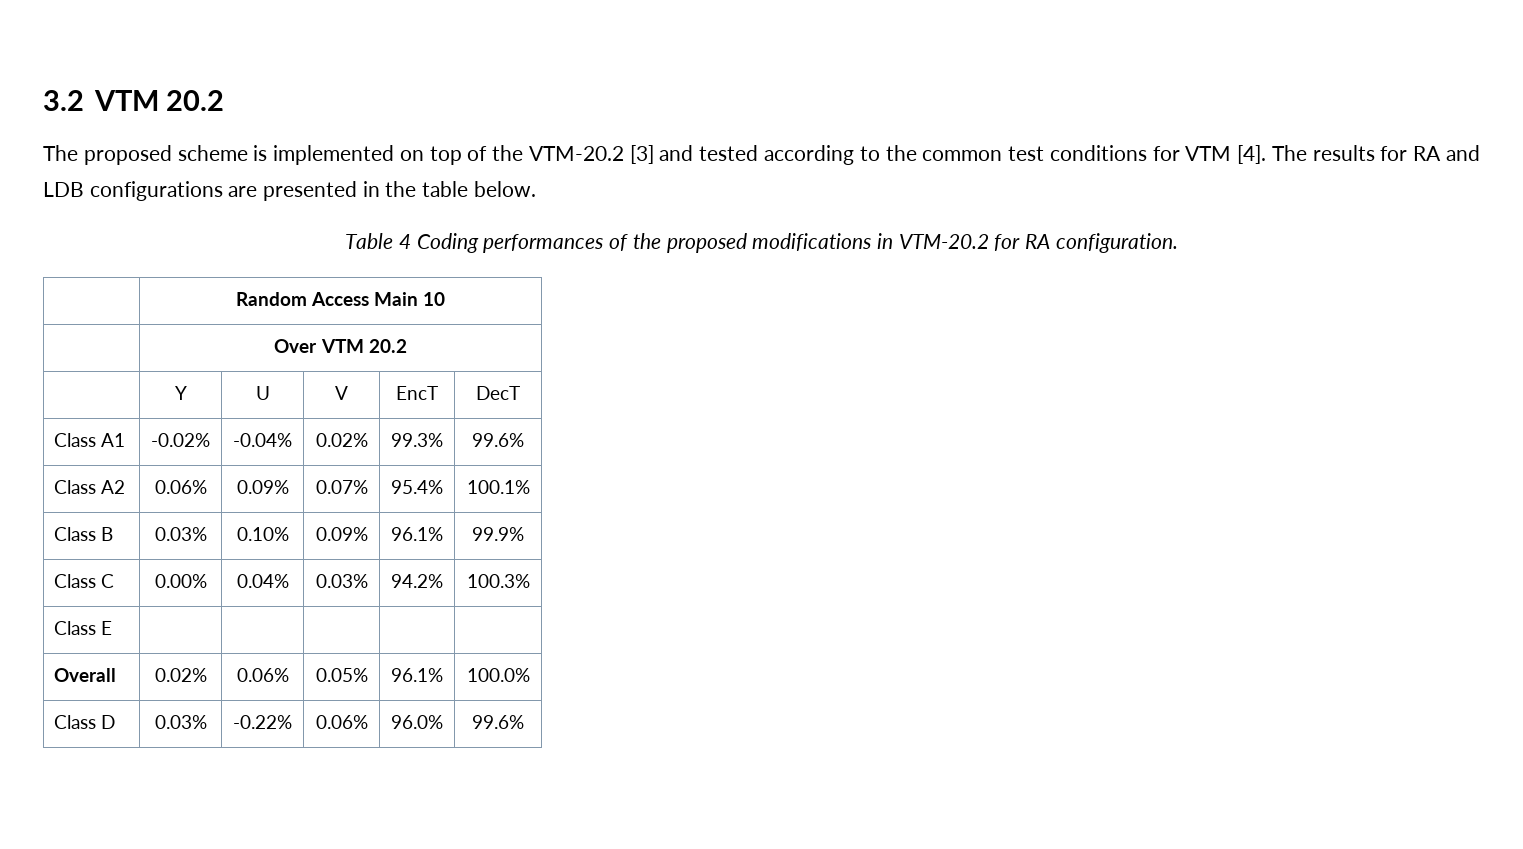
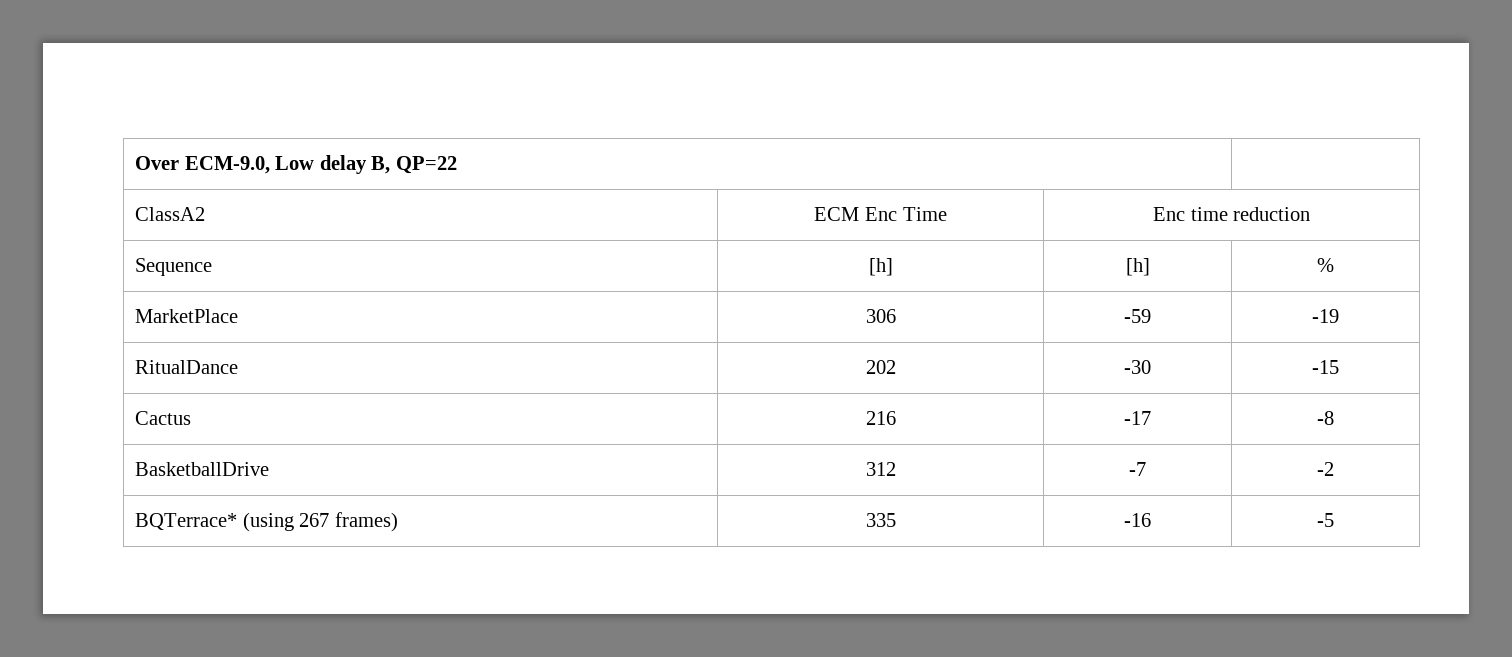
[43,90,225,111] [43,145,1480,165] [43,181,536,201] [345,233,1178,253] [235,292,446,306] [274,339,407,353] [174,386,187,400] [255,386,270,400] [335,386,348,400] [396,386,438,400] [476,386,520,400] [54,433,126,447] [151,433,210,447] [233,433,292,447] [315,433,368,447] [391,433,443,447] [472,433,524,447] [54,480,126,494] [154,480,207,494] [236,480,289,494] [315,480,368,494] [391,480,443,494] [466,480,530,494] [54,527,114,541] [154,527,207,541] [236,527,289,541] [315,527,368,541] [391,527,443,541] [472,527,524,541] [54,574,115,588] [154,574,207,588] [236,574,289,588] [315,574,368,588] [391,574,443,588] [466,574,530,588] [54,621,113,635] [54,668,117,682] [154,668,207,682] [236,668,289,682] [315,668,368,682] [391,668,443,682] [466,668,530,682] [54,715,116,729] [154,715,207,729] [233,715,292,729] [315,715,368,729] [391,715,443,729] [472,715,524,729] 3.2 VTM 20.2 // The proposed scheme is implemented on top of the VTM-20.2 [3] and tested according to the common test conditions for VTM [4]. The results for RA and LDB configurations are presented in the table below. // Table 4 Coding performances of the proposed modifications in VTM-20.2 for RA configuration. // | Random Access Main 10 // | Over VTM 20.2 // | Y | U | V | EncT | DecT // Class A1 | -0.02% | -0.04% | 0.02% | 99.3% | 99.6% // Class A2 | 0.06% | 0.09% | 0.07% | 95.4% | 100.1% // Class B | 0.03% | 0.10% | 0.09% | 96.1% | 99.9% // Class C | 0.00% | 0.04% | 0.03% | 94.2% | 100.3% // Class E | | | | | // Overall | 0.02% | 0.06% | 0.05% | 96.1% | 100.0% // Class D | 0.03% | -0.22% | 0.06% | 96.0% | 99.6% -> [134,155,457,174] [134,207,205,221] [814,207,947,221] [1152,207,1311,221] [134,258,212,276] [868,258,893,276] [1125,258,1150,276] [1317,258,1334,272] [134,309,238,323] [865,309,896,323] [1124,309,1151,323] [1312,309,1339,323] [134,360,238,374] [865,360,896,374] [1124,360,1151,374] [1312,360,1339,374] [134,411,191,425] [865,411,896,425] [1124,411,1151,425] [1317,411,1334,425] [134,462,269,476] [865,462,896,476] [1129,462,1146,476] [1317,462,1334,476] [134,512,398,532] [865,513,896,527] [1124,513,1151,527] [1317,513,1334,527] Over ECM-9.0, Low delay B, QP=22 | // ClassA2 | ECM Enc Time | Enc time reduction // Sequence | [h] | [h] | % // MarketPlace | 306 | -59 | -19 // RitualDance | 202 | -30 | -15 // Cactus | 216 | -17 | -8 // BasketballDrive | 312 | -7 | -2 // BQTerrace* (using 267 frames) | 335 | -16 | -5

